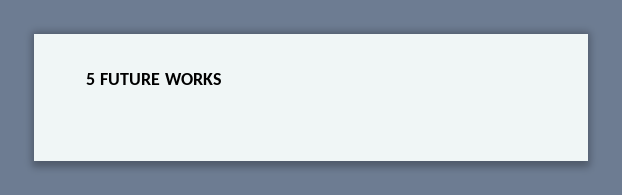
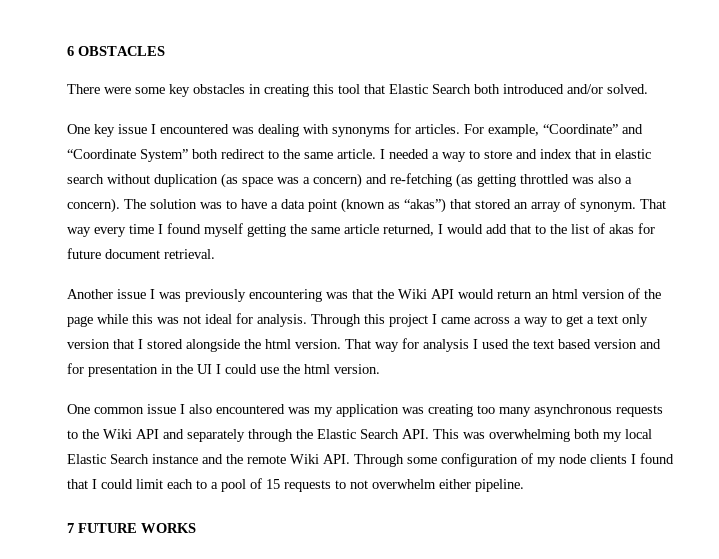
[86,73,95,85] 5 -> [67,46,165,56] [67,84,648,97] [67,123,643,137] [67,149,651,162] [67,173,632,188] [67,198,666,213] [67,223,655,237] [67,248,215,259] [67,288,661,302] [67,313,648,327] [67,338,661,352] [67,363,380,377] [67,404,663,417] [67,429,652,442] [67,453,674,467] [67,478,524,492] [67,523,74,533] 6 OBSTACLES // There were some key obstacles in creating this tool that Elastic Search both introduced and/or solved. // One key issue I encountered was dealing with synonyms for articles. For example, “Coordinate” and “Coordinate System” both redirect to the same article. I needed a way to store and index that in elastic search without duplication (as space was a concern) and re-fetching (as getting throttled was also a concern). The solution was to have a data point (known as “akas”) that stored an array of synonym. That way every time I found myself getting the same article returned, I would add that to the list of akas for future document retrieval. // Another issue I was previously encountering was that the Wiki API would return an html version of the page while this was not ideal for analysis. Through this project I came across a way to get a text only version that I stored alongside the html version. That way for analysis I used the text based version and for presentation in the UI I could use the html version. // One common issue I also encountered was my application was creating too many asynchronous requests to the Wiki API and separately through the Elastic Search API. This was overwhelming both my local Elastic Search instance and the remote Wiki API. Through some configuration of my node clients I found that I could limit each to a pool of 15 requests to not overwhelm either pipeline. // 7

